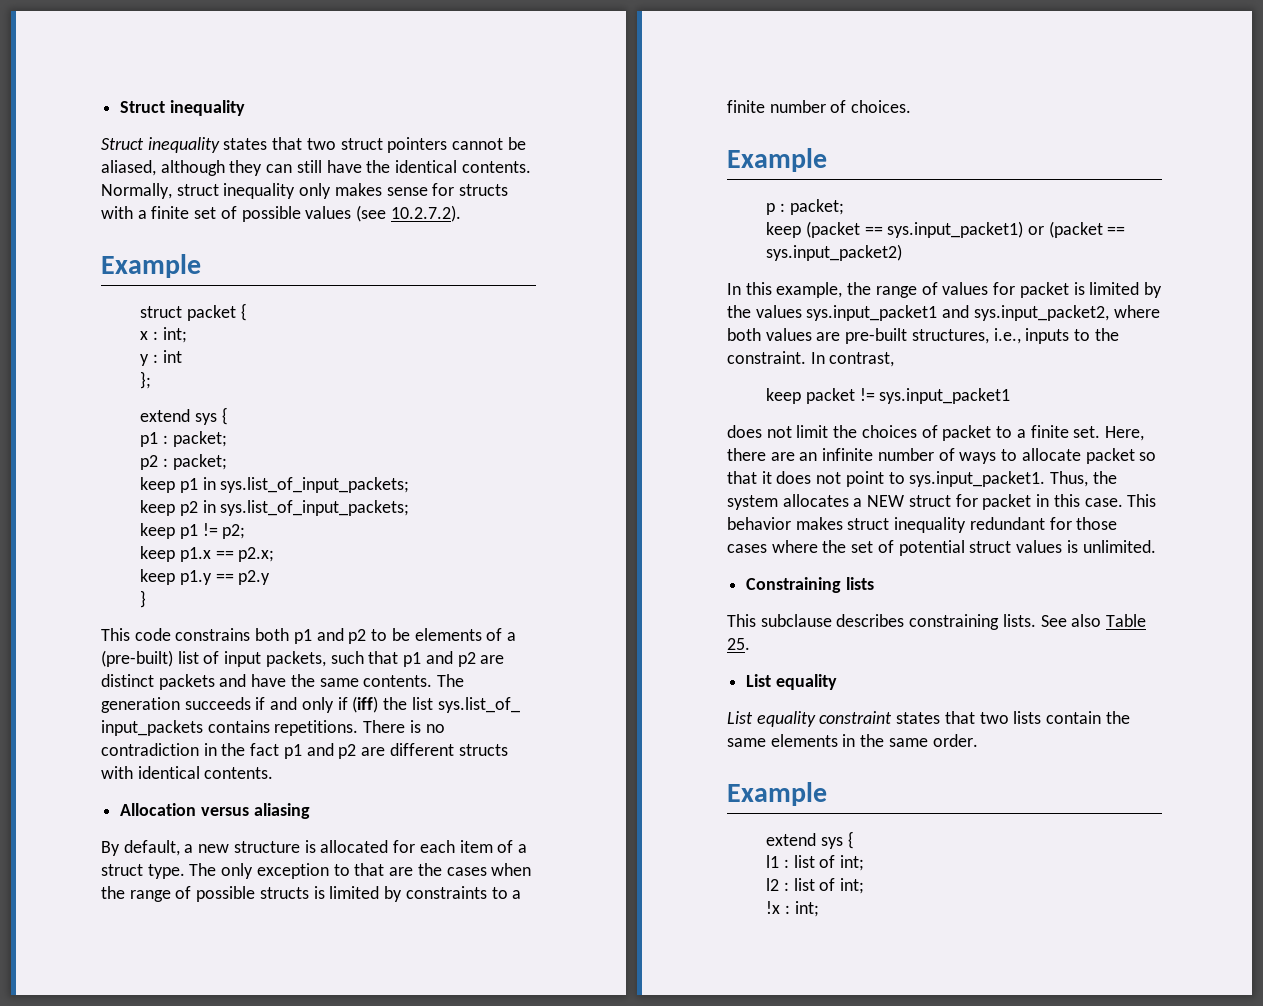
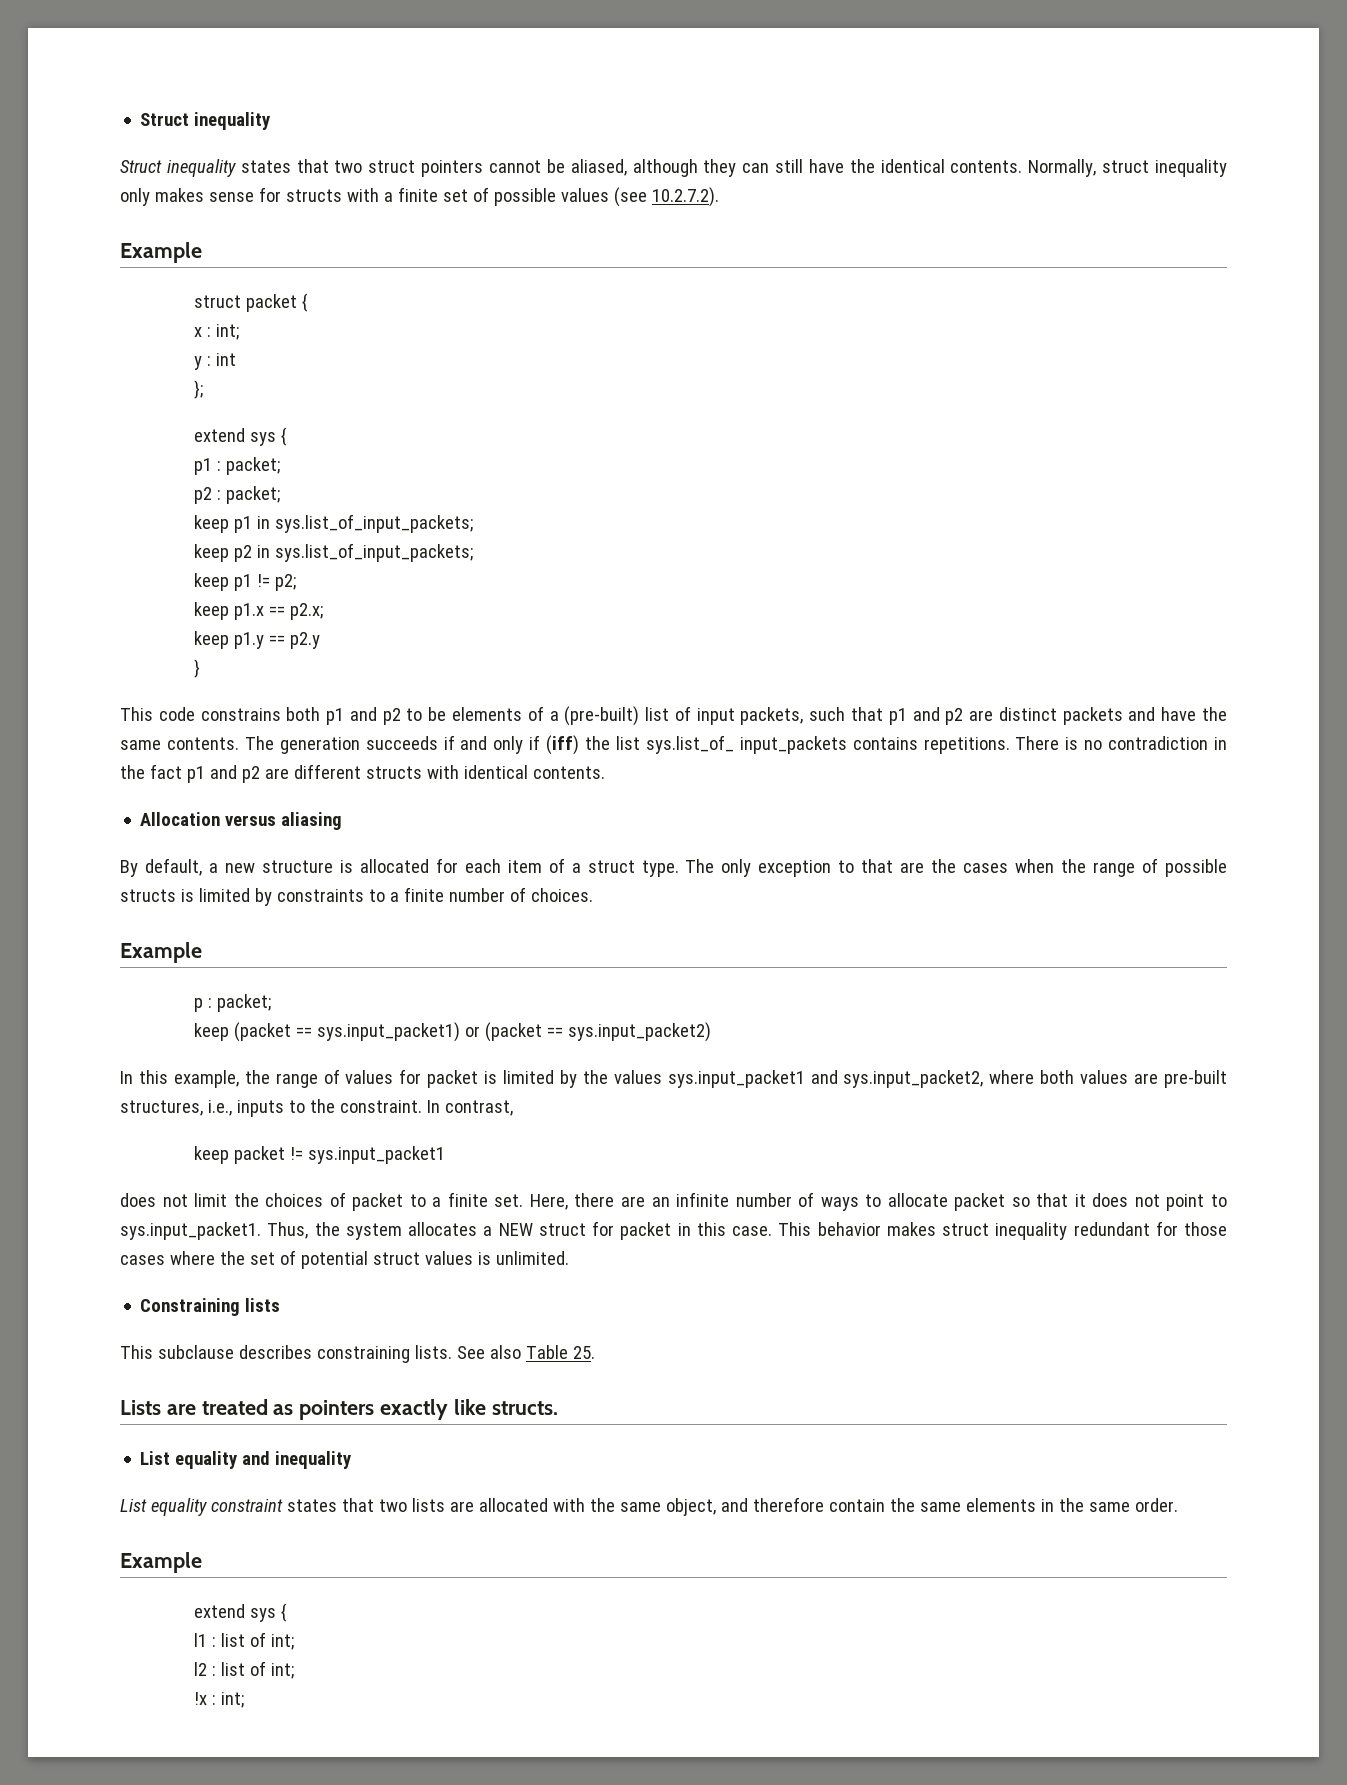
[746,674,837,690] // List equality -> [120,1399,558,1420] [140,1451,352,1469] // Lists are treated as pointers exactly like structs. // List equality and inequality
(1042, 717) none -> [449,1497,824,1516] are allocated with the same object, and therefore

